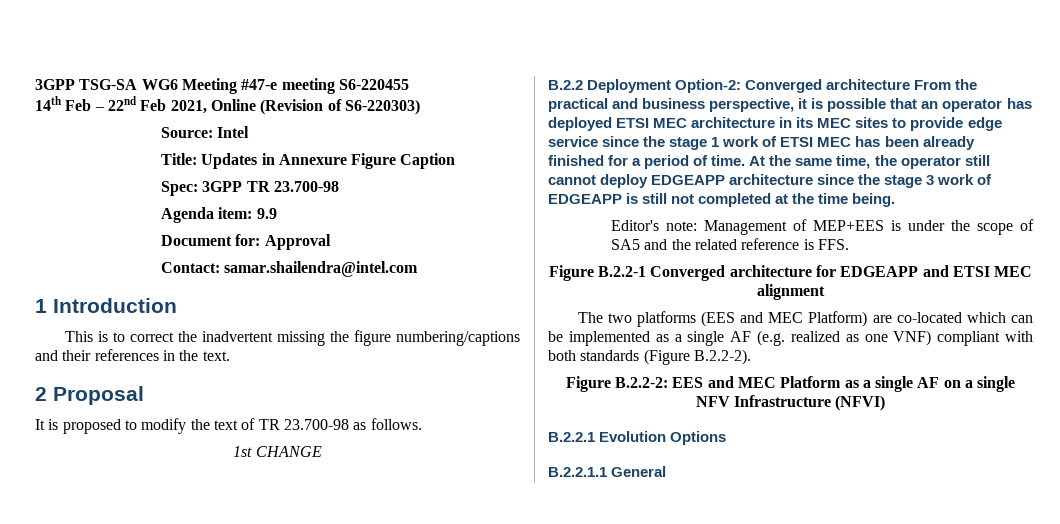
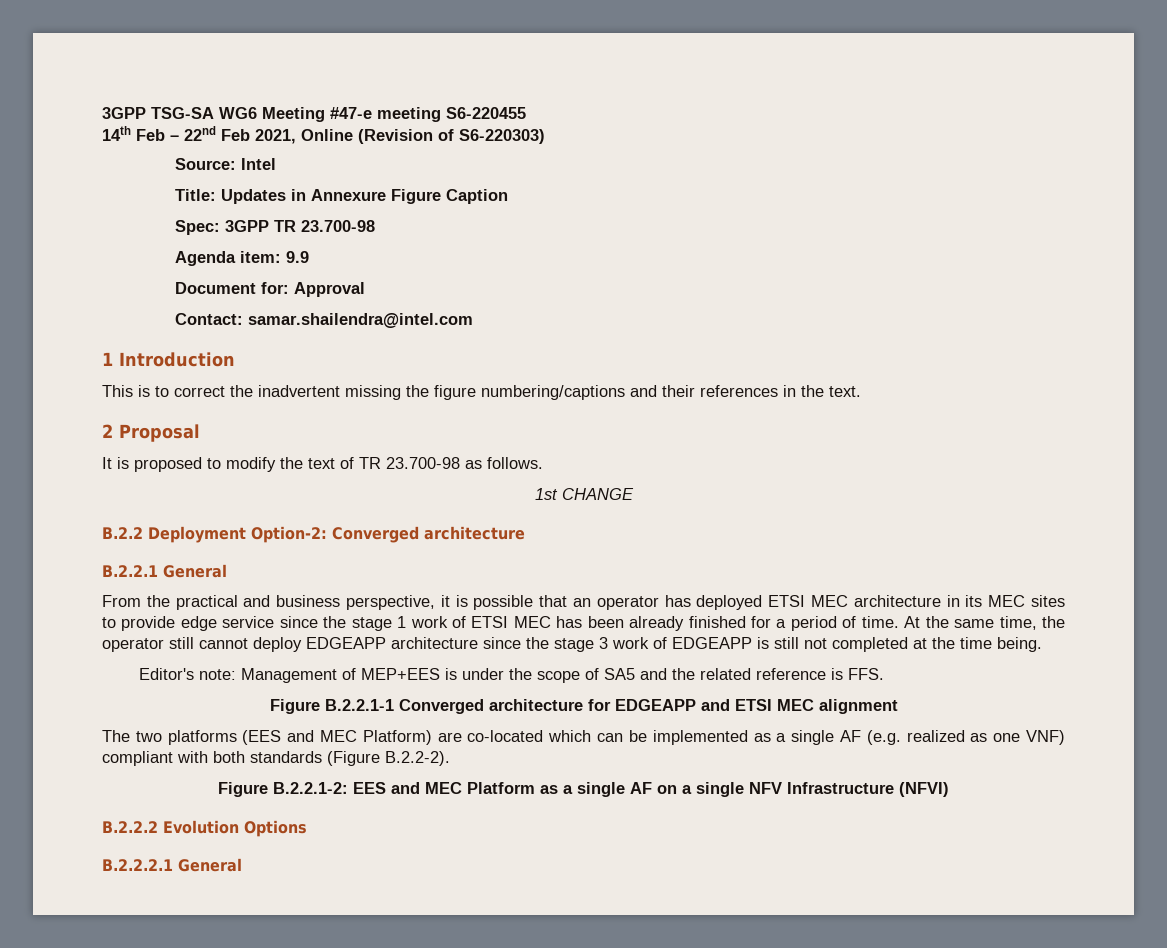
(911, 84) none -> [102,564,227,578] // B.2.2.1 General //
[598,266,647,277] B.2.2-1 -> [324,699,394,711] B.2.2.1-1
[614,377,668,388] B.2.2-2: -> [273,782,348,794] B.2.2.1-2:
[548,432,595,442] B.2.2.1 -> [102,821,158,833] B.2.2.2
[548,467,607,477] B.2.2.1.1 -> [102,859,173,871] B.2.2.2.1

